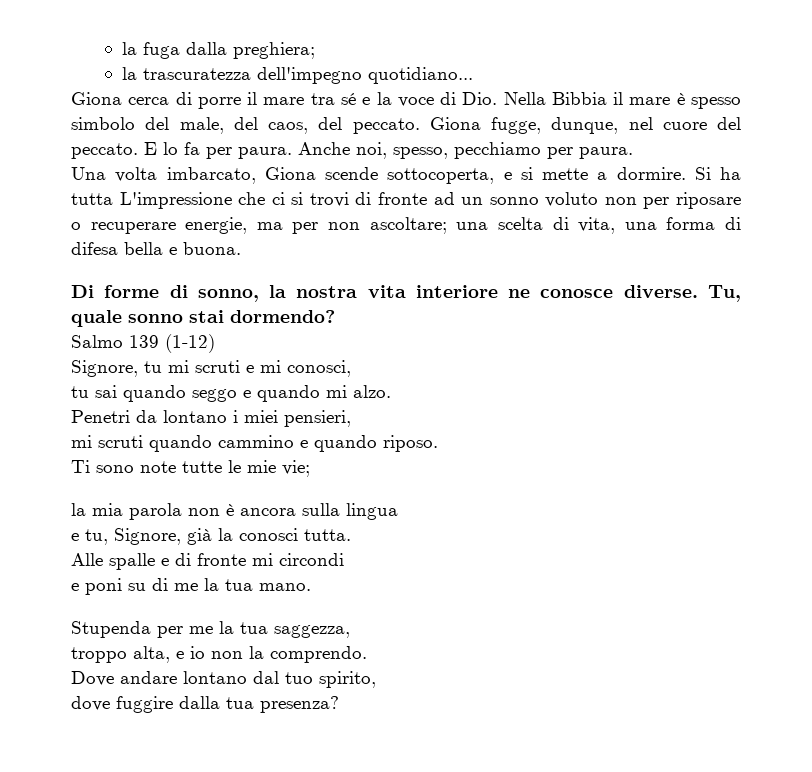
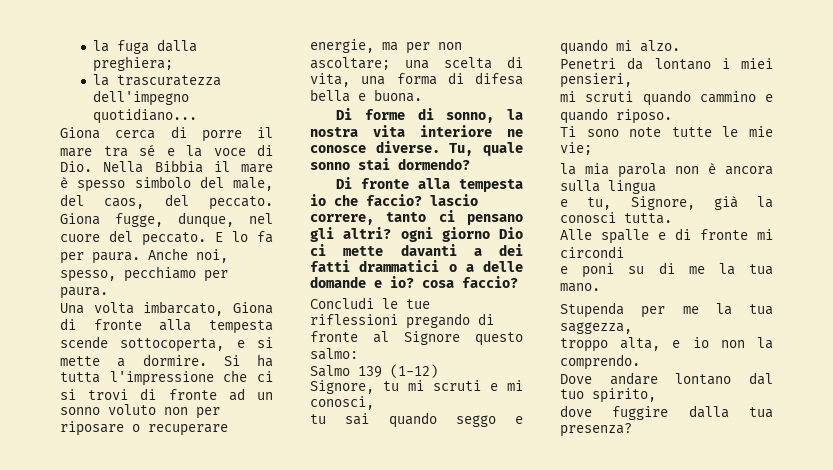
(316, 173) none -> [60,318,273,334] di fronte alla tempesta
[119,192,232,209] L'impressione -> [109,371,214,386] l'impressione
(335, 316) none -> [336,177,523,192] [310,194,478,206] [310,210,523,225] [310,227,523,242] [310,244,523,256] [310,260,523,272] [310,276,518,288] [310,297,430,309] [310,313,494,329] [310,331,523,346] [310,348,358,360] // Di fronte alla tempesta io che faccio? lascio correre, tanto ci pensano gli altri? ogni giorno Dio ci mette davanti a dei fatti drammatici o a delle domande e io? cosa faccio? // Concludi le tue riflessioni pregando di fronte al Signore questo salmo:

